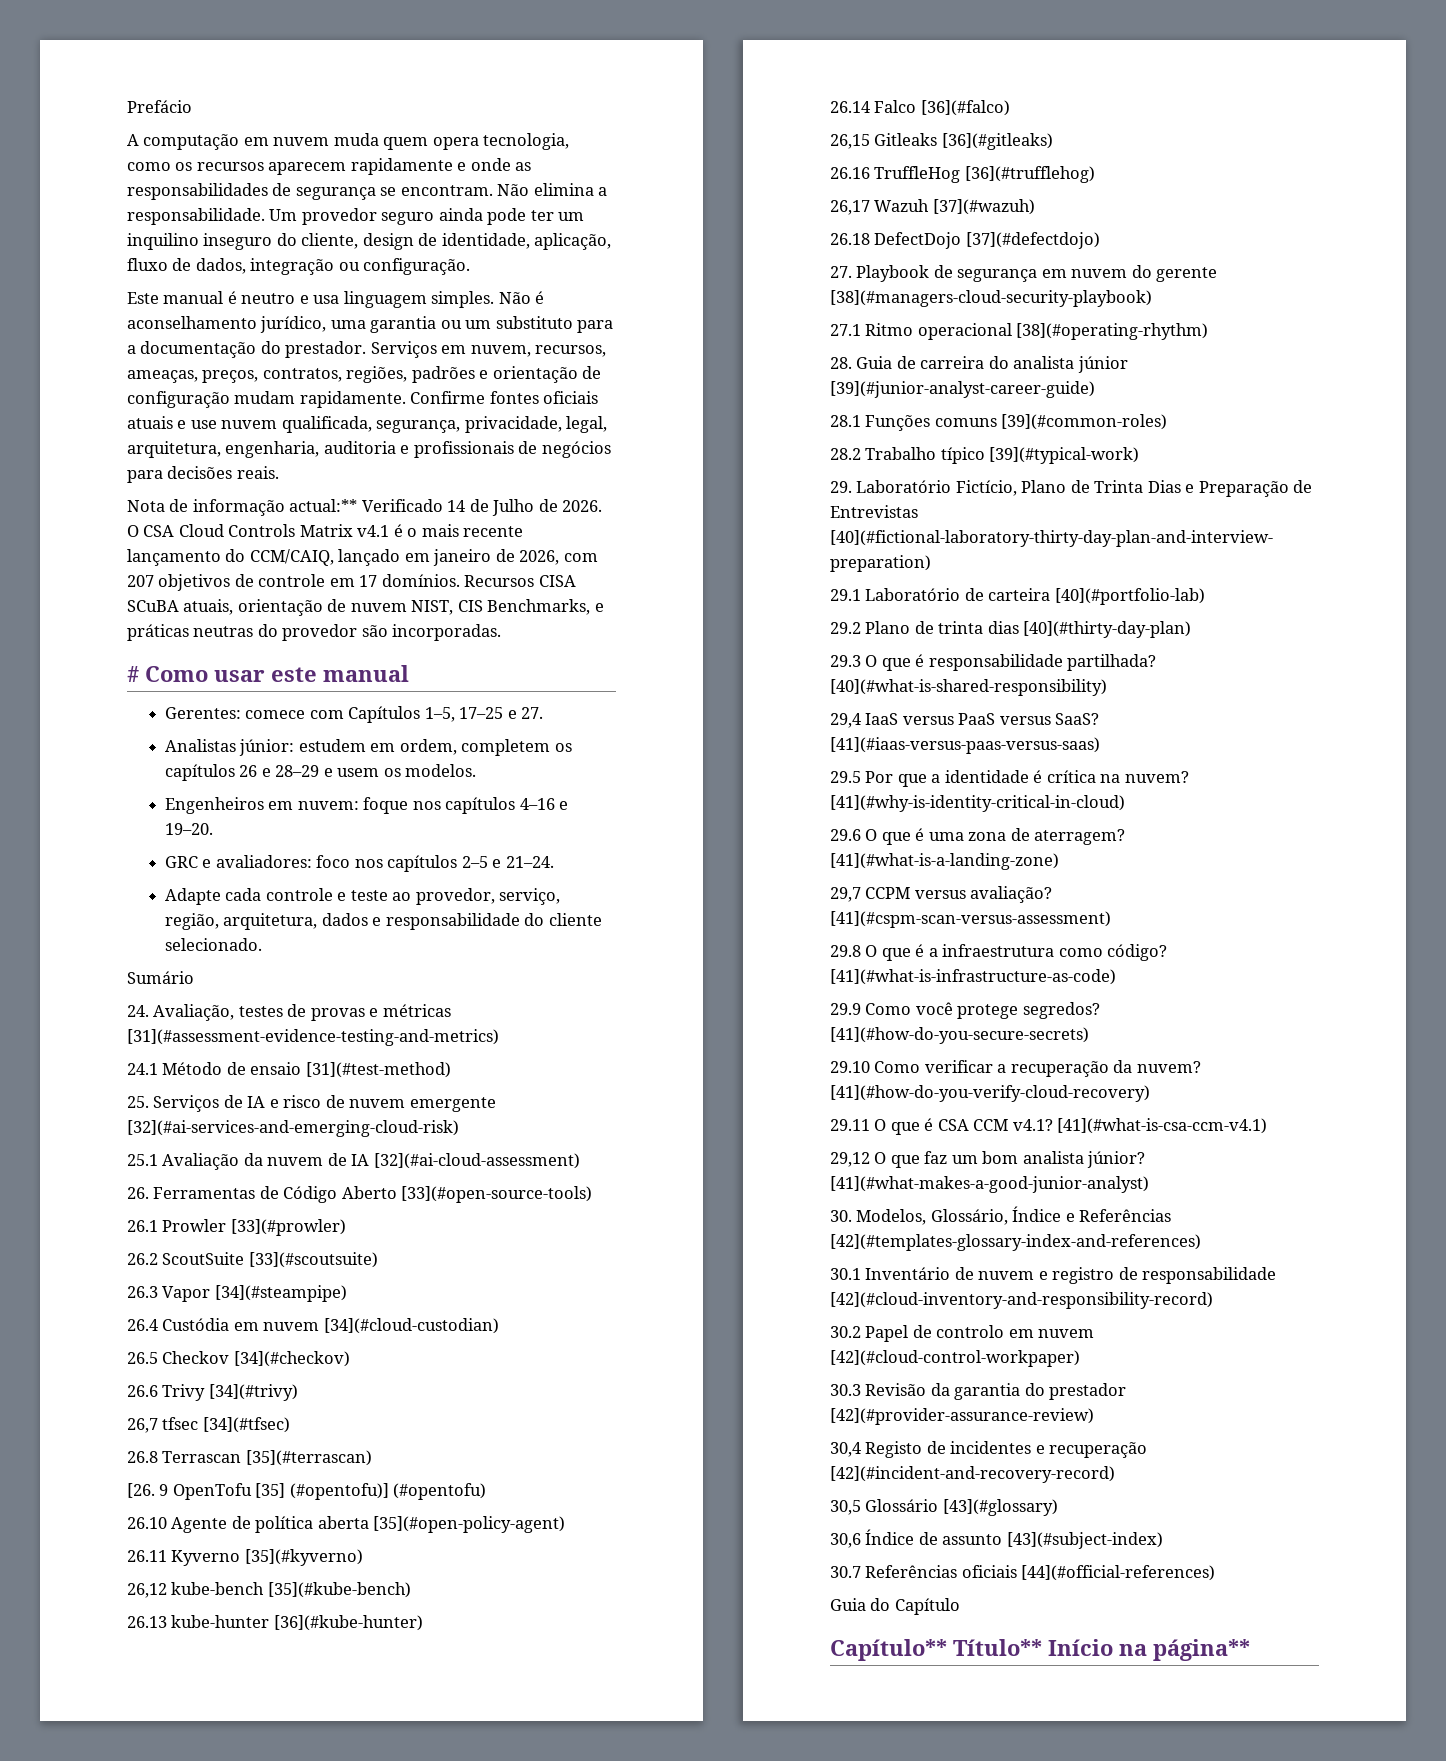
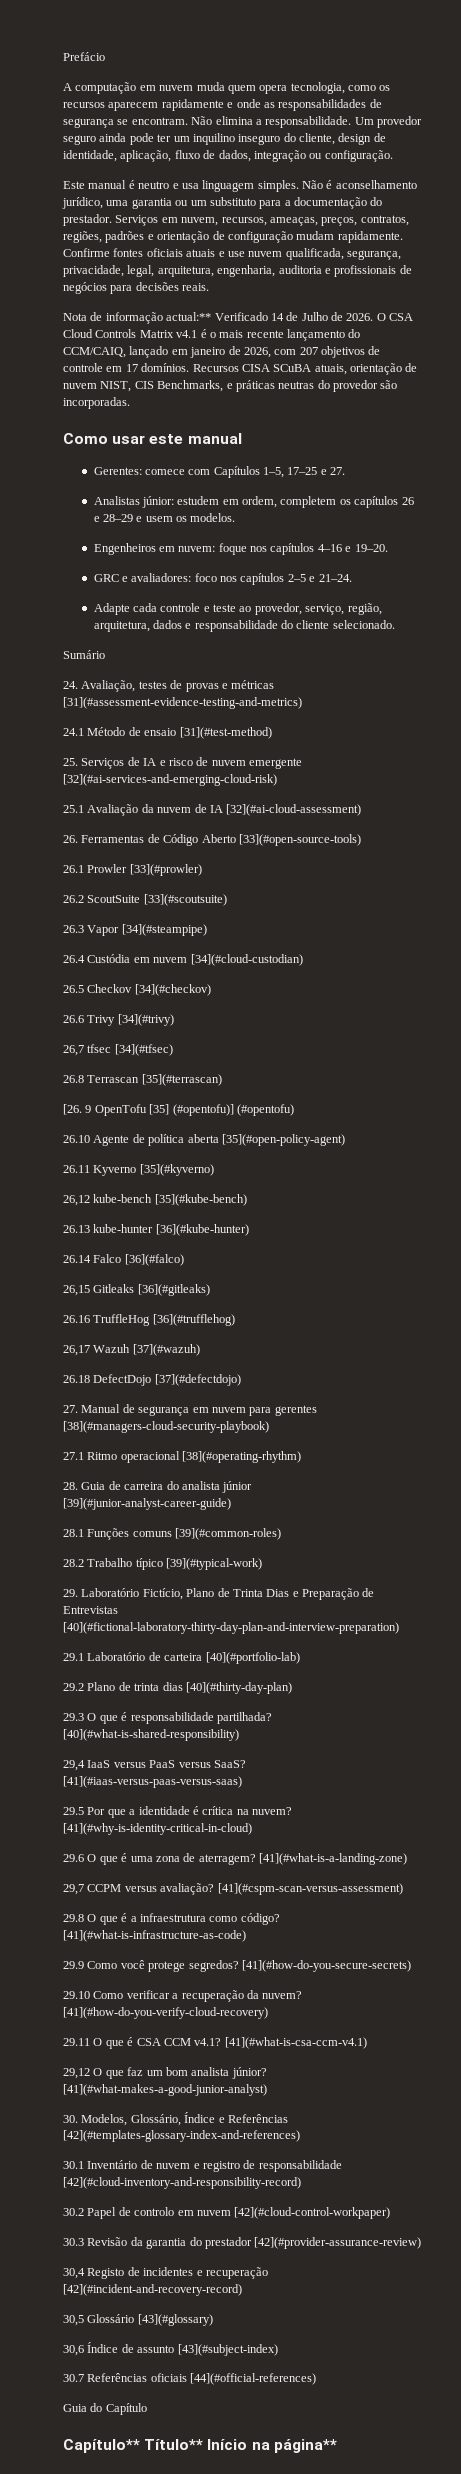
[127,666,139,682] # -> (130, 403) none
[856,265,930,282] Playbook -> [81,1404,121,1413] Manual
[1131,265,1218,282] do gerente -> [249,1405,317,1416] para gerentes

